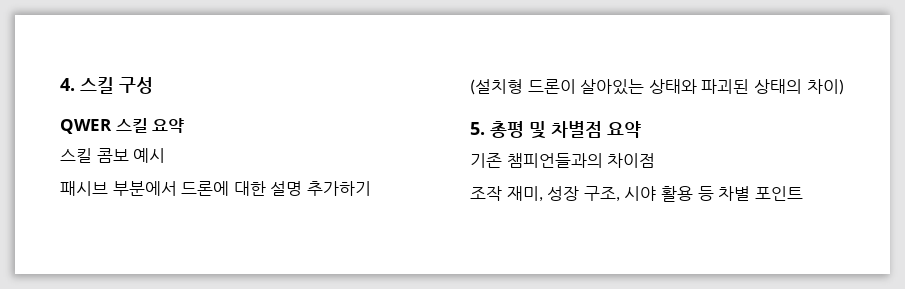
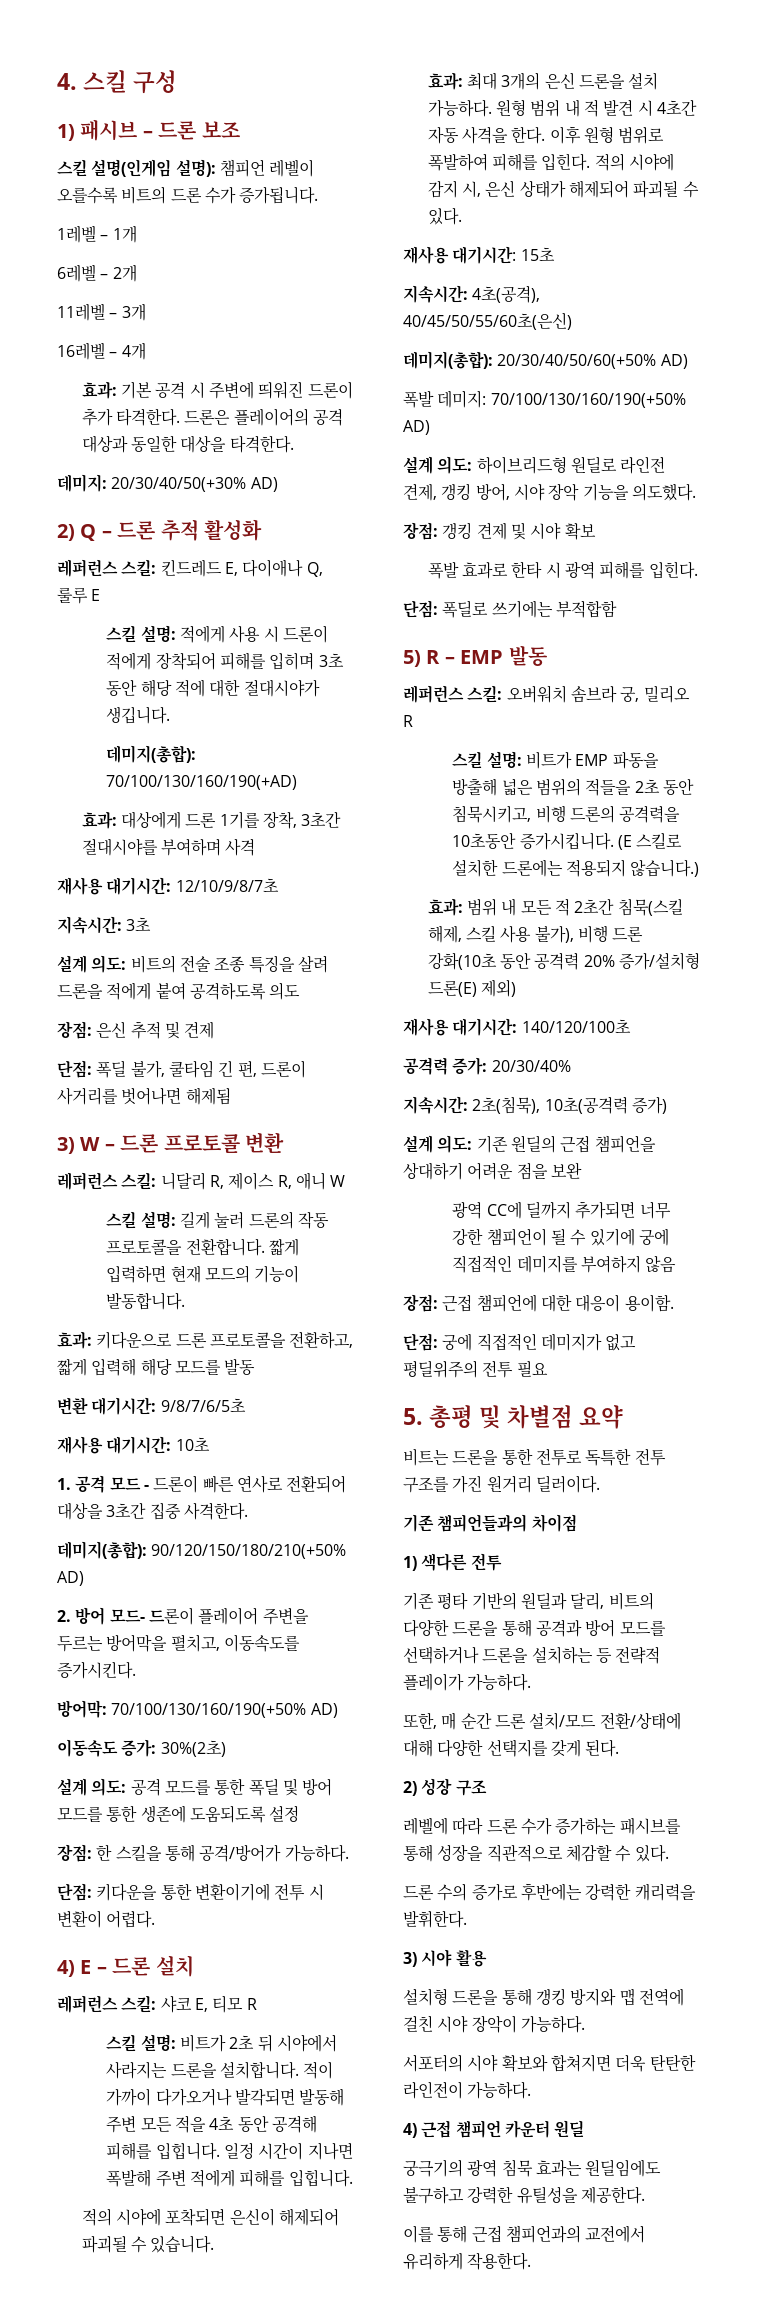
[60,118,185,134] [60,148,166,163] [60,181,371,196] [470,79,844,95] QWER 스킬 요약 // 스킬 콤보 예시 // 패시브 부분에서 드론에 대한 설명 추가하기 // (설치형 드론이 살아있는 상태와 파괴된 상태의 차이) -> [57,119,240,141] [57,159,315,177] [57,186,319,204] [57,225,137,243] [57,264,137,282] [57,303,146,321] [57,342,146,360] [81,381,353,399] [81,408,343,426] [81,435,294,453] [57,474,278,492] [57,519,262,541] [57,559,323,577] [57,587,101,604] [106,625,328,643] [106,652,344,670] [106,679,320,697] [106,706,171,724] [106,745,197,763] [106,775,298,790] [81,811,342,829] [81,838,256,856] [57,877,279,895] [57,916,152,934] [57,955,328,973] [57,982,301,1000] [57,1021,215,1039] [57,1060,306,1078] [57,1087,231,1105] [57,1132,284,1154] [57,1172,346,1190] [106,1211,329,1229] [106,1238,299,1256] [106,1265,300,1283] [106,1292,186,1310] [57,1331,354,1349] [57,1358,256,1376] [57,1397,246,1415] [57,1436,210,1454] [57,1475,347,1493] [57,1502,248,1520] [57,1541,347,1559] [57,1571,84,1586] [57,1607,309,1625] [57,1634,300,1652] [57,1661,136,1679] [57,1700,338,1718] [57,1739,226,1757] [57,1778,333,1796] [57,1805,300,1823] [57,1844,349,1862] [57,1883,324,1901] [57,1910,156,1928] [57,1955,194,1977] [57,1995,257,2013] [106,2034,337,2052] [106,2061,334,2079] [106,2088,345,2106] [106,2115,317,2133] [106,2142,353,2160] [106,2169,353,2187] [81,2208,339,2226] [81,2235,215,2253] [427,72,659,90] [427,99,697,117] [427,126,665,144] [427,153,674,171] [427,180,699,198] [427,207,462,225] [403,246,555,264] [403,285,541,303] [403,312,572,330] [403,351,688,369] [403,390,686,408] [403,420,430,435] [403,456,666,474] [403,483,696,501] [403,522,596,540] [427,561,698,579] [403,600,617,618] [403,645,547,667] [403,685,690,703] [403,715,413,727] [452,751,659,769] [452,778,694,796] [452,805,681,823] [452,832,683,850] [452,859,700,877] [427,898,683,916] [427,925,644,943] [427,952,700,970] [427,979,516,997] [403,1018,631,1036] [403,1057,571,1075] [403,1096,667,1114] [403,1135,656,1153] [403,1162,582,1180] [452,1201,671,1219] [452,1228,669,1246] [452,1255,677,1273] [403,1294,674,1312] [403,1333,637,1351] [403,1360,548,1378] 1) 패시브 – 드론 보조 // 스킬 설명(인게임 설명): 챔피언 레벨이 오를수록 비트의 드론 수가 증가됩니다. // 1레벨 – 1개 // 6레벨 – 2개 // 11레벨 – 3개 // 16레벨 – 4개 // 효과: 기본 공격 시 주변에 띄워진 드론이 추가 타격한다. 드론은 플레이어의 공격 대상과 동일한 대상을 타격한다. // 데미지: 20/30/40/50(+30% AD) // 2) Q – 드론 추적 활성화 // 레퍼런스 스킬: 킨드레드 E, 다이애나 Q, 룰루 E // 스킬 설명: 적에게 사용 시 드론이 적에게 장착되어 피해를 입히며 3초 동안 해당 적에 대한 절대시야가 생깁니다. // 데미지(총합): 70/100/130/160/190(+AD) // 효과: 대상에게 드론 1기를 장착, 3초간 절대시야를 부여하며 사격 // 재사용 대기시간: 12/10/9/8/7초 // 지속시간: 3초 // 설계 의도: 비트의 전술 조종 특징을 살려 드론을 적에게 붙여 공격하도록 의도 // 장점: 은신 추적 및 견제 // 단점: 폭딜 불가, 쿨타임 긴 편, 드론이 사거리를 벗어나면 해제됨 // 3) W – 드론 프로토콜 변환 // 레퍼런스 스킬: 니달리 R, 제이스 R, 애니 W // 스킬 설명: 길게 눌러 드론의 작동 프로토콜을 전환합니다. 짧게 입력하면 현재 모드의 기능이 발동합니다. // 효과: 키다운으로 드론 프로토콜을 전환하고, 짧게 입력해 해당 모드를 발동 // 변환 대기시간: 9/8/7/6/5초 // 재사용 대기시간: 10초 // 1. 공격 모드 - 드론이 빠른 연사로 전환되어 대상을 3초간 집중 사격한다. // 데미지(총합): 90/120/150/180/210(+50% AD) // 2. 방어 모드- 드론이 플레이어 주변을 두르는 방어막을 펼치고, 이동속도를 증가시킨다. // 방어막: 70/100/130/160/190(+50% AD) // 이동속도 증가: 30%(2초) // 설계 의도: 공격 모드를 통한 폭딜 및 방어 모드를 통한 생존에 도움되도록 설정 // 장점: 한 스킬을 통해 공격/방어가 가능하다. // 단점: 키다운을 통한 변환이기에 전투 시 변환이 어렵다. // 4) E – 드론 설치 // 레퍼런스 스킬: 샤코 E, 티모 R // 스킬 설명: 비트가 2초 뒤 시야에서 사라지는 드론을 설치합니다. 적이 가까이 다가오거나 발각되면 발동해 주변 모든 적을 4초 동안 공격해 피해를 입힙니다. 일정 시간이 지나면 폭발해 주변 적에게 피해를 입힙니다. // 적의 시야에 포착되면 은신이 해제되어 파괴될 수 있습니다. // 효과: 최대 3개의 은신 드론을 설치 가능하다. 원형 범위 내 적 발견 시 4초간 자동 사격을 한다. 이후 원형 범위로 폭발하여 피해를 입힌다. 적의 시야에 감지 시, 은신 상태가 해제되어 파괴될 수 있다. // 재사용 대기시간: 15초 // 지속시간: 4초(공격), 40/45/50/55/60초(은신) // 데미지(총합): 20/30/40/50/60(+50% AD) // 폭발 데미지: 70/100/130/160/190(+50% AD) // 설계 의도: 하이브리드형 원딜로 라인전 견제, 갱킹 방어, 시야 장악 기능을 의도했다. // 장점: 갱킹 견제 및 시야 확보 // 폭발 효과로 한타 시 광역 피해를 입힌다. // 단점: 폭딜로 쓰기에는 부적합함 // 5) R – EMP 발동 // 레퍼런스 스킬: 오버워치 솜브라 궁, 밀리오 R // 스킬 설명: 비트가 EMP 파동을 방출해 넓은 범위의 적들을 2초 동안 침묵시키고, 비행 드론의 공격력을 10초동안 증가시킵니다. (E 스킬로 설치한 드론에는 적용되지 않습니다.) // 효과: 범위 내 모든 적 2초간 침묵(스킬 해제, 스킬 사용 불가), 비행 드론 강화(10초 동안 공격력 20% 증가/설치형 드론(E) 제외) // 재사용 대기시간: 140/120/100초 // 공격력 증가: 20/30/40% // 지속시간: 2초(침묵), 10초(공격력 증가) // 설계 의도: 기존 원딜의 근접 챔피언을 상대하기 어려운 점을 보완 // 광역 CC에 딜까지 추가되면 너무 강한 챔피언이 될 수 있기에 궁에 직접적인 데미지를 부여하지 않음 // 장점: 근접 챔피언에 대한 대응이 용이함. // 단점: 궁에 직접적인 데미지가 없고 평딜위주의 전투 필요
[470,153,656,168] [470,186,803,202] 기존 챔피언들과의 차이점 // 조작 재미, 성장 구조, 시야 활용 등 차별 포인트 -> [403,1448,666,1466] [403,1475,600,1493] [403,1514,577,1532] [403,1553,502,1571] [403,1592,654,1610] [403,1619,666,1637] [403,1646,661,1664] [403,1673,532,1691] [403,1712,681,1730] [403,1739,620,1757] [403,1778,487,1796] [403,1817,681,1835] [403,1844,669,1862] [403,1883,696,1901] [403,1910,467,1928] [403,1949,487,1967] [403,1988,684,2006] [403,2015,585,2033] [403,2054,696,2072] [403,2081,532,2099] [403,2120,585,2138] [403,2159,662,2177] [403,2186,645,2204] [403,2225,646,2243] [403,2252,532,2270] 비트는 드론을 통한 전투로 독특한 전투 구조를 가진 원거리 딜러이다. // 기존 챔피언들과의 차이점 // 1) 색다른 전투 // 기존 평타 기반의 원딜과 달리, 비트의 다양한 드론을 통해 공격과 방어 모드를 선택하거나 드론을 설치하는 등 전략적 플레이가 가능하다. // 또한, 매 순간 드론 설치/모드 전환/상태에 대해 다양한 선택지를 갖게 된다. // 2) 성장 구조 // 레벨에 따라 드론 수가 증가하는 패시브를 통해 성장을 직관적으로 체감할 수 있다. // 드론 수의 증가로 후반에는 강력한 캐리력을 발휘한다. // 3) 시야 활용 // 설치형 드론을 통해 갱킹 방지와 맵 전역에 걸친 시야 장악이 가능하다. // 서포터의 시야 확보와 합쳐지면 더욱 탄탄한 라인전이 가능하다. // 4) 근접 챔피언 카운터 원딜 // 궁극기의 광역 침묵 효과는 원딜임에도 불구하고 강력한 유틸성을 제공한다. // 이를 통해 근접 챔피언과의 교전에서 유리하게 작용한다.

